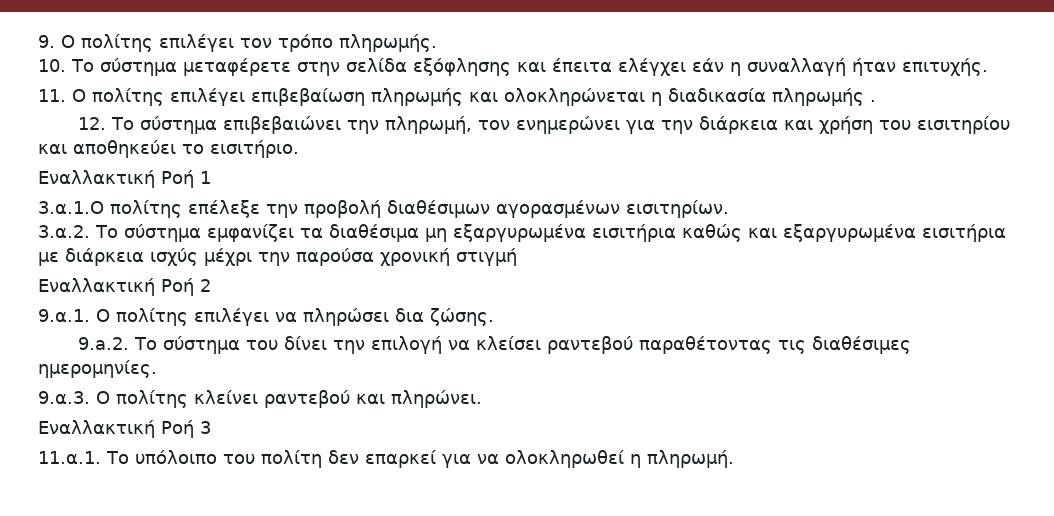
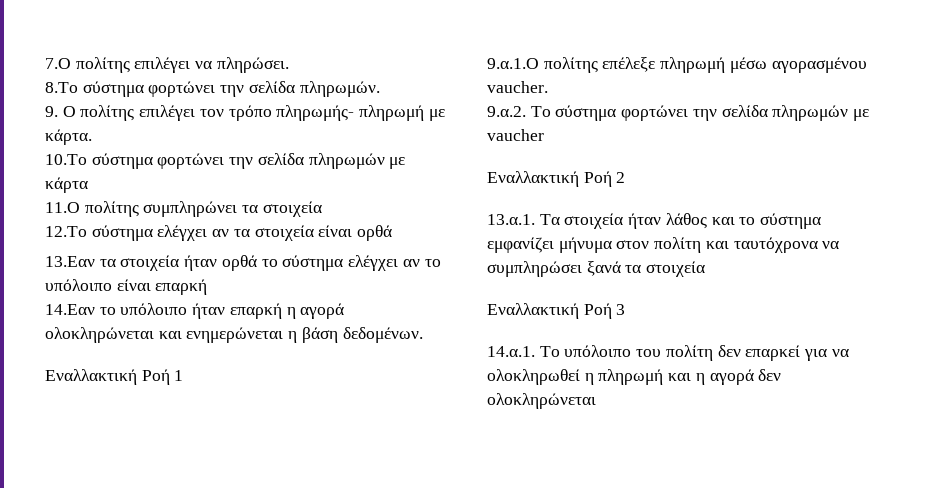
(38, 41) none -> [45,57,289,73] [45,81,380,97] 7.Ο πολίτης επιλέγει να πληρώσει. // 8.Το σύστημα φορτώνει την σελίδα πληρωμών. //
[339,34,437,52] [38,58,988,76] [38,88,876,106] [78,116,1011,134] [38,140,299,158] πληρωμής. // 10. Το σύστημα μεταφέρετε στην σελίδα εξόφλησης και έπειτα ελέγχει εάν η συναλλαγή ήταν επιτυχής. // 11. Ο πολίτης επιλέγει επιβεβαίωση πληρωμής και ολοκληρώνεται η διαδικασία πληρωμής . // 12. Το σύστημα επιβεβαιώνει την πληρωμή, τον ενημερώνει για την διάρκεια και χρήση του εισιτηρίου και αποθηκεύει το εισιτήριο. -> [276,105,445,121] [45,129,92,145] [45,153,406,169] [45,177,88,193] [45,201,322,217] [45,225,393,241] [45,255,441,271] [45,279,208,295] [45,303,345,319] [45,327,423,343] πληρωμής- πληρωμή με κάρτα. // 10.Το σύστημα φορτώνει την σελίδα πληρωμών με κάρτα // 11.Ο πολίτης συμπληρώνει τα στοιχεία // 12.Το σύστημα ελέγχει αν τα στοιχεία είναι ορθά // 13.Εαν τα στοιχεία ήταν ορθά το σύστημα ελέγχει αν το υπόλοιπο είναι επαρκή // 14.Εαν το υπόλοιπο ήταν επαρκή η αγορά ολοκληρώνεται και ενημερώνεται η βάση δεδομένων.
[38,201,104,214] 3.α.1.Ο -> [487,58,539,69] 9.α.1.Ο
[266,200,729,218] [38,224,1006,242] [38,248,517,266] [38,278,211,296] [38,308,494,326] [78,336,912,354] [38,360,157,378] [38,390,482,408] την προβολή διαθέσιμων αγορασμένων εισιτηρίων. // 3.α.2. Το σύστημα εμφανίζει τα διαθέσιμα μη εξαργυρωμένα εισιτήρια καθώς και εξαργυρωμένα εισιτήρια με διάρκεια ισχύς μέχρι την παρούσα χρονική στιγμή // Εναλλακτική Ροή 2 // 9.α.1. Ο πολίτης επιλέγει να πληρώσει δια ζώσης. // 9.a.2. Το σύστημα του δίνει την επιλογή να κλείσει ραντεβού παραθέτοντας τις διαθέσιμες ημερομηνίες. // 9.α.3. Ο πολίτης κλείνει ραντεβού και πληρώνει. -> [660,57,867,73] [487,81,548,93] [487,105,870,121] [487,129,544,141] [487,171,626,187] [487,213,822,229] [487,237,840,253] [487,261,706,277] πληρωμή μέσω αγορασμένου vaucher. // 9.α.2. Το σύστημα φορτώνει την σελίδα πληρωμών με vaucher // Εναλλακτική Ροή 2 // 13.α.1. Τα στοιχεία ήταν λάθος και το σύστημα εμφανίζει μήνυμα στον πολίτη και ταυτόχρονα να συμπληρώσει ξανά τα στοιχεία
[38,451,101,464] 11.α.1. -> [487,346,535,357] 14.α.1.
[647,450,734,468] πληρωμή. -> [598,369,782,385] [487,393,596,409] πληρωμή και η αγορά δεν ολοκληρώνεται

